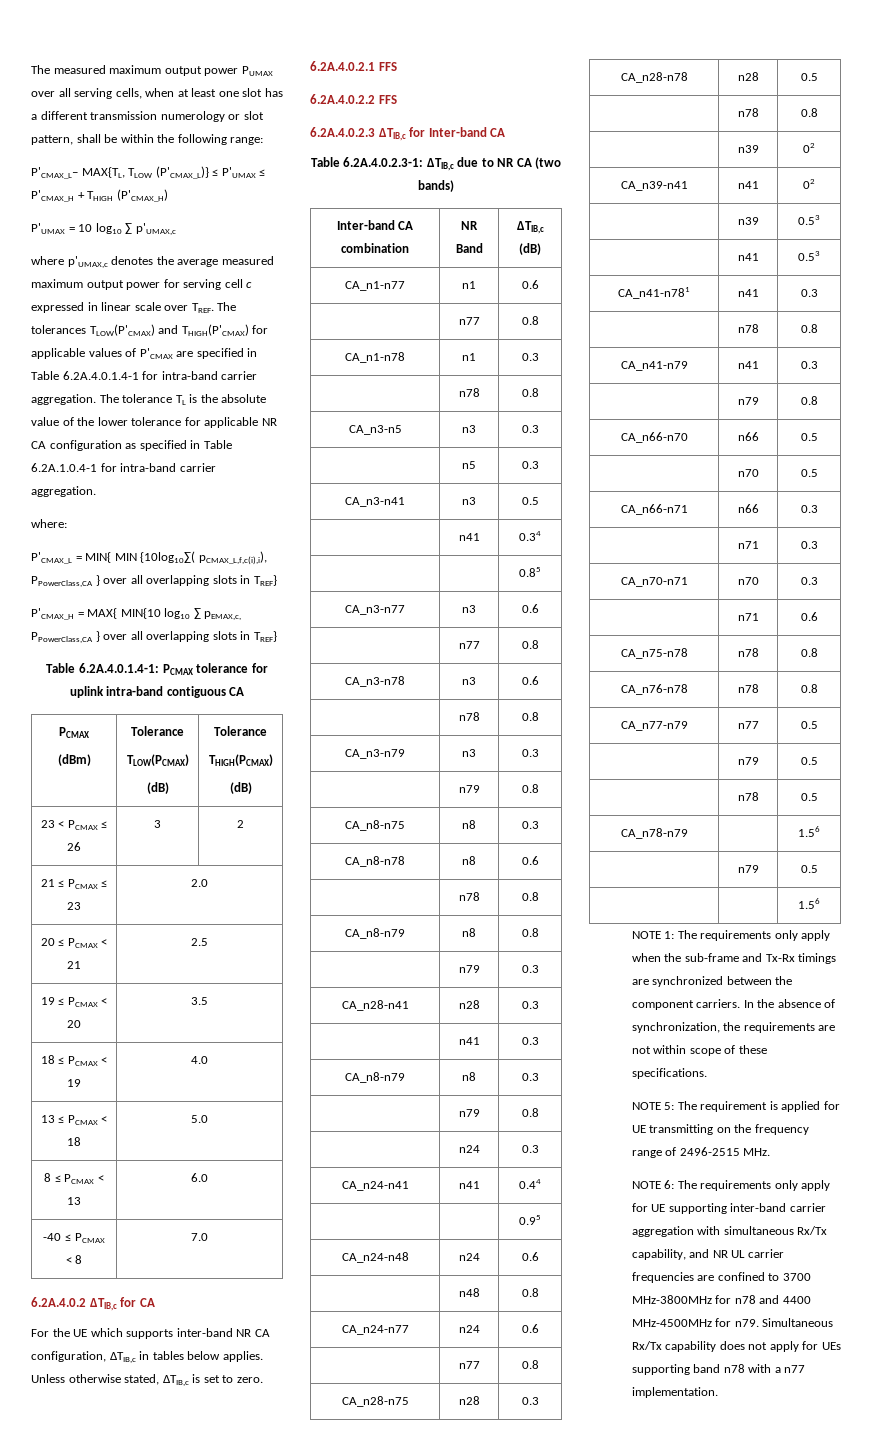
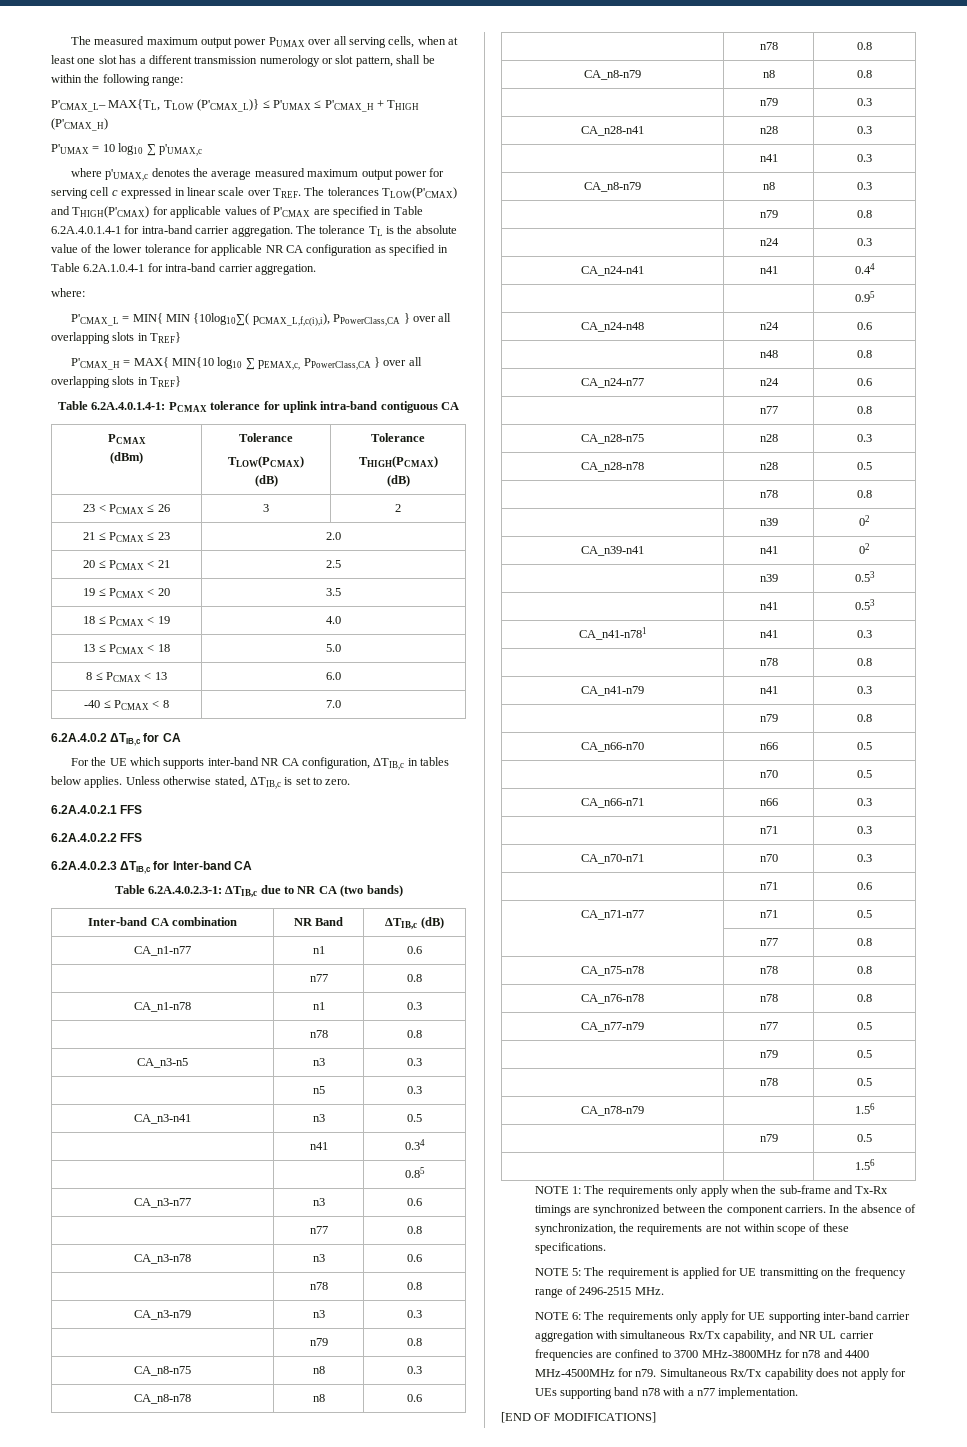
(818, 616) none -> [581,910,644,920] [759,910,778,918] [857,910,872,918] [759,938,778,946] [857,938,872,946] // CA_n71-n77 | n71 | 0.5 // | n77 | 0.8
(718, 1392) none -> [501,1412,656,1423] // [END OF MODIFICATIONS]

